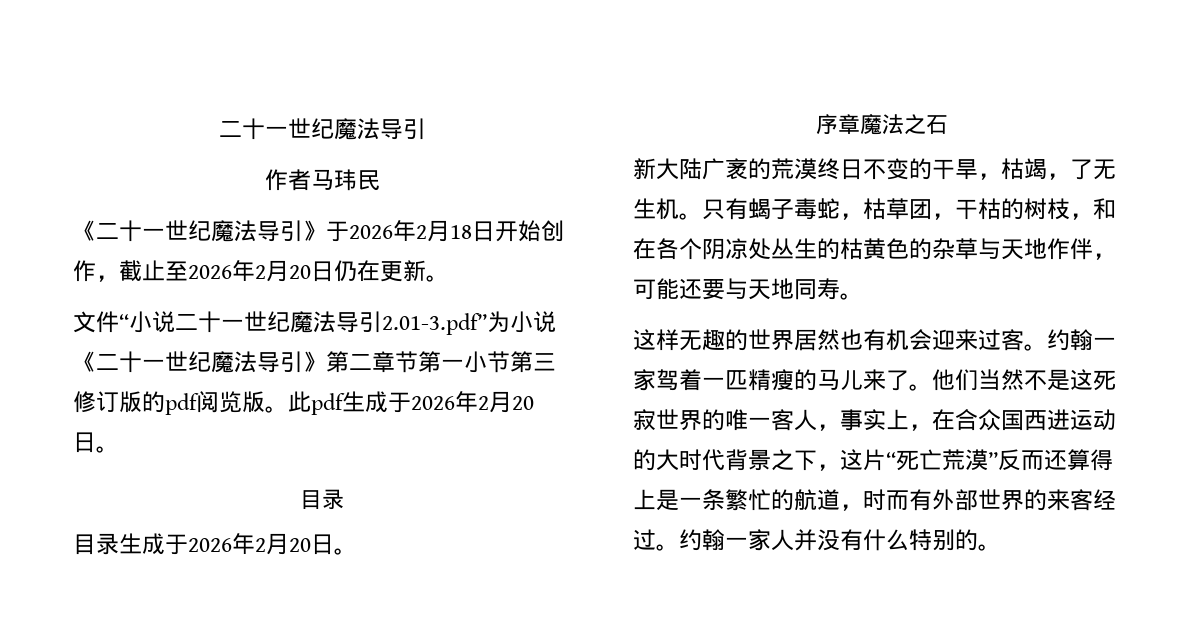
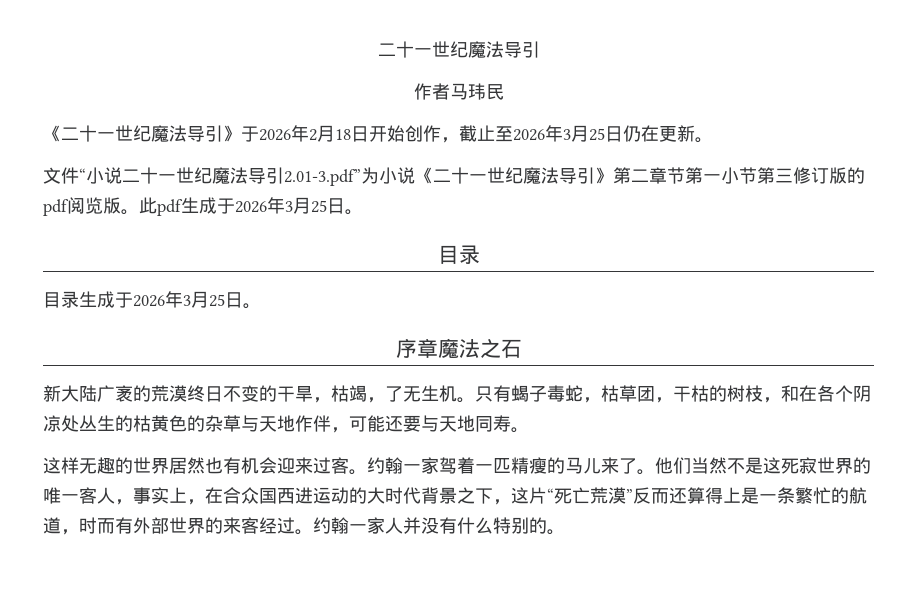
[255,260,311,282] 2月20 -> [563,125,605,142] 3月25
[478,391,534,413] 2月20 -> [285,197,327,214] 3月25
[255,533,311,555] 2月20 -> [183,291,225,308] 3月25

